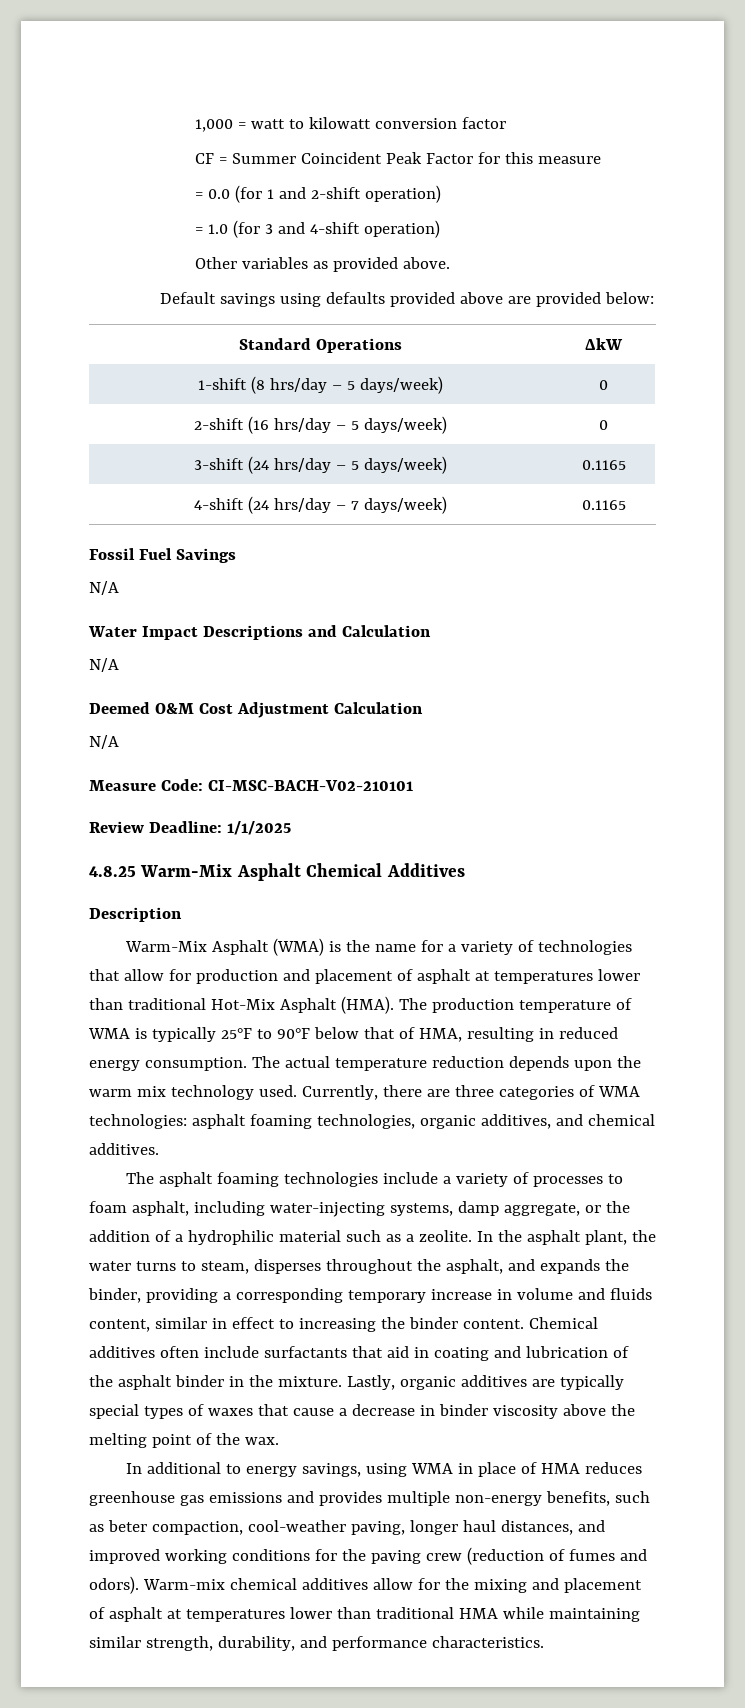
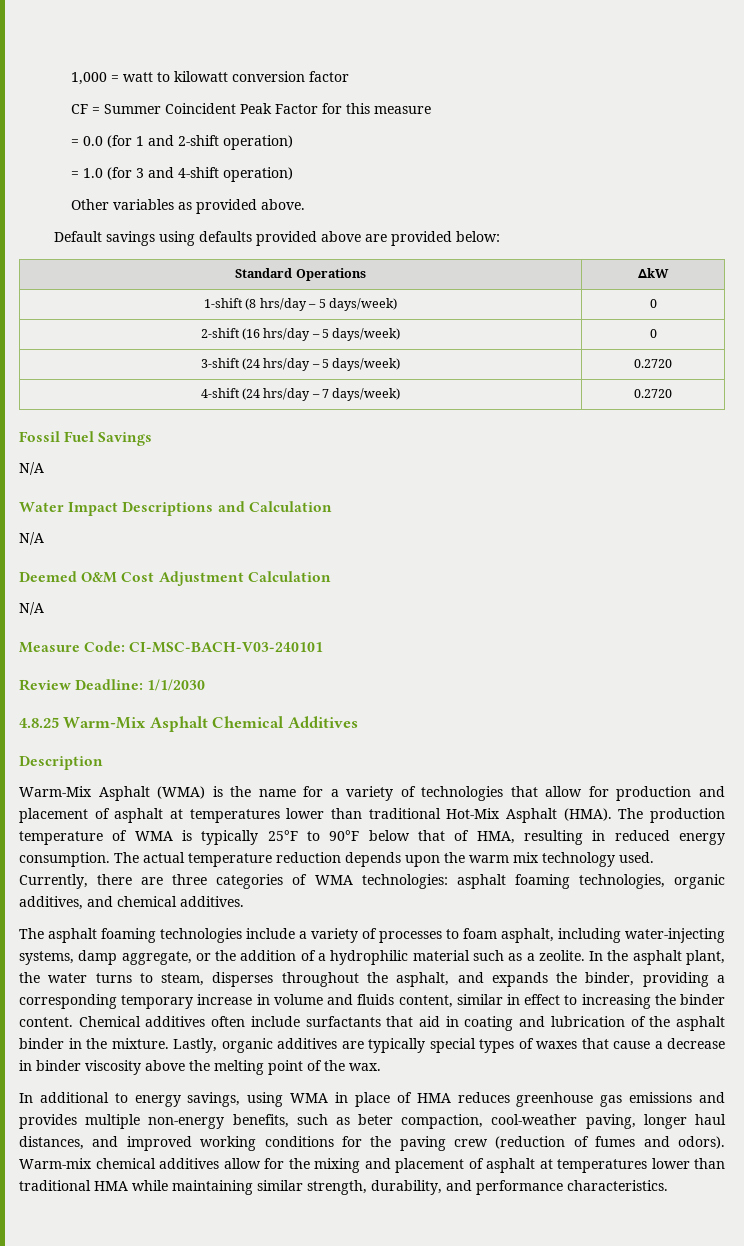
[581,460,626,470] 0.1165 -> [634,359,672,368] 0.2720
[581,500,626,510] 0.1165 -> [634,389,672,398] 0.2720
[207,780,413,791] CI-MSC-BACH-V02-210101 -> [129,642,324,653] CI-MSC-BACH-V03-240101
[226,821,291,835] 1/1/2025 -> [147,679,206,691] 1/1/2030

